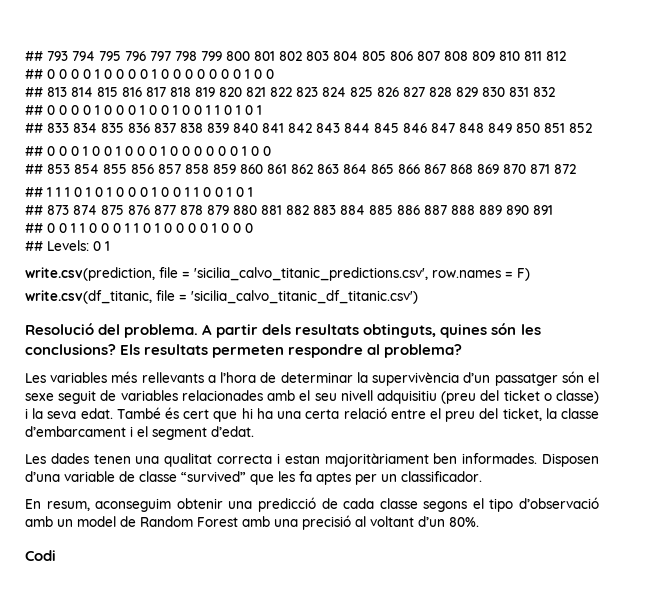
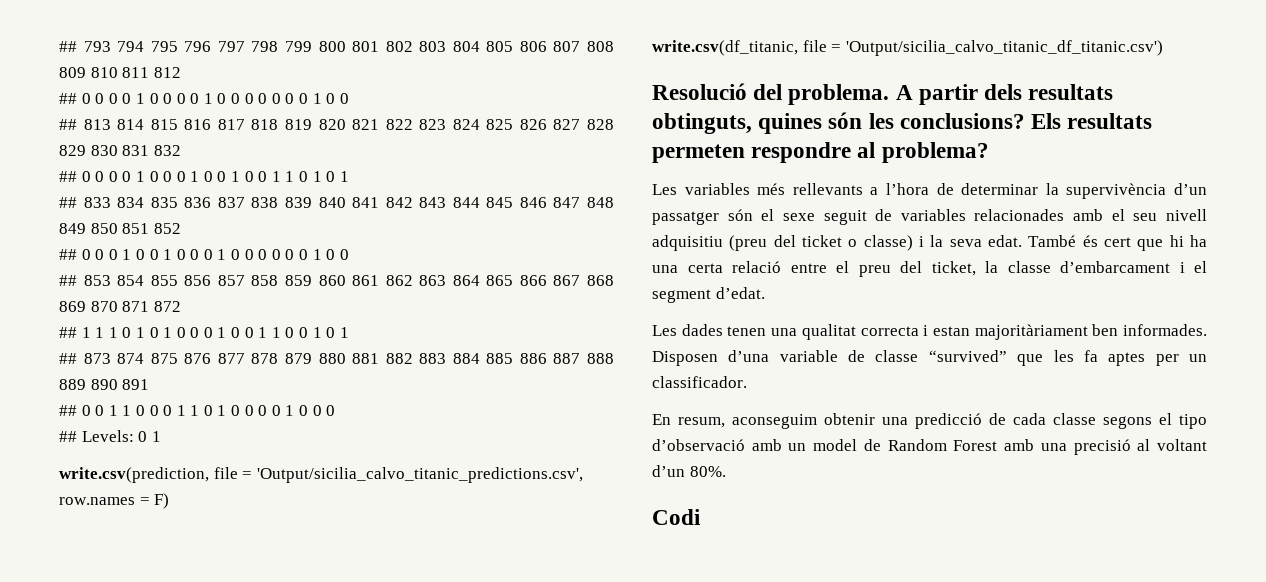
[194,267,428,281] 'sicilia_calvo_titanic_predictions.csv', -> [256,467,583,483] 'Output/sicilia_calvo_titanic_predictions.csv',
[191,290,418,304] 'sicilia_calvo_titanic_df_titanic.csv') -> [845,40,1163,56] 'Output/sicilia_calvo_titanic_df_titanic.csv')

